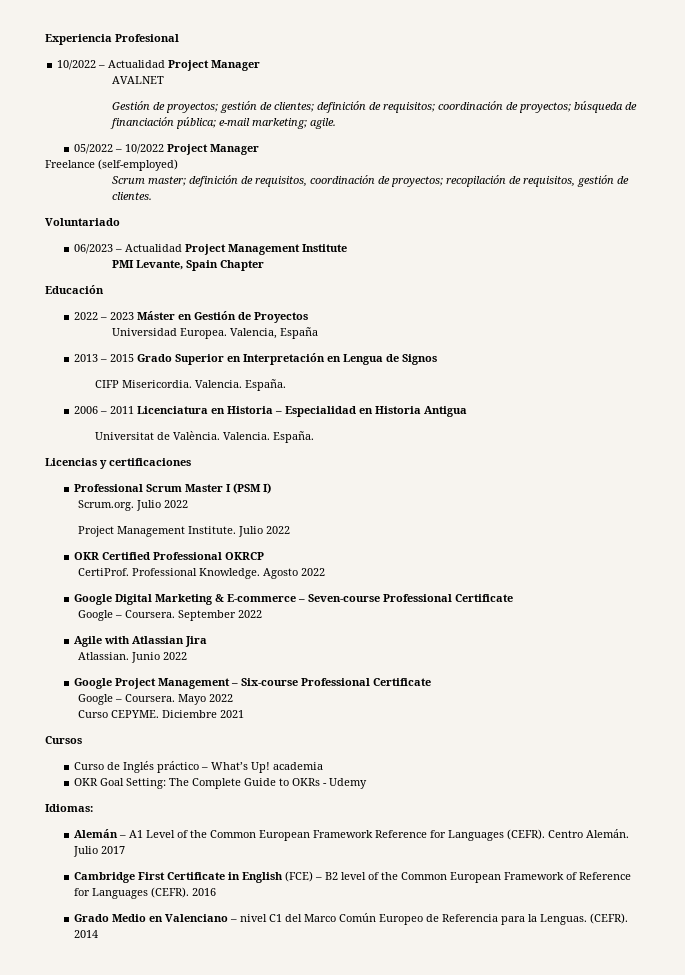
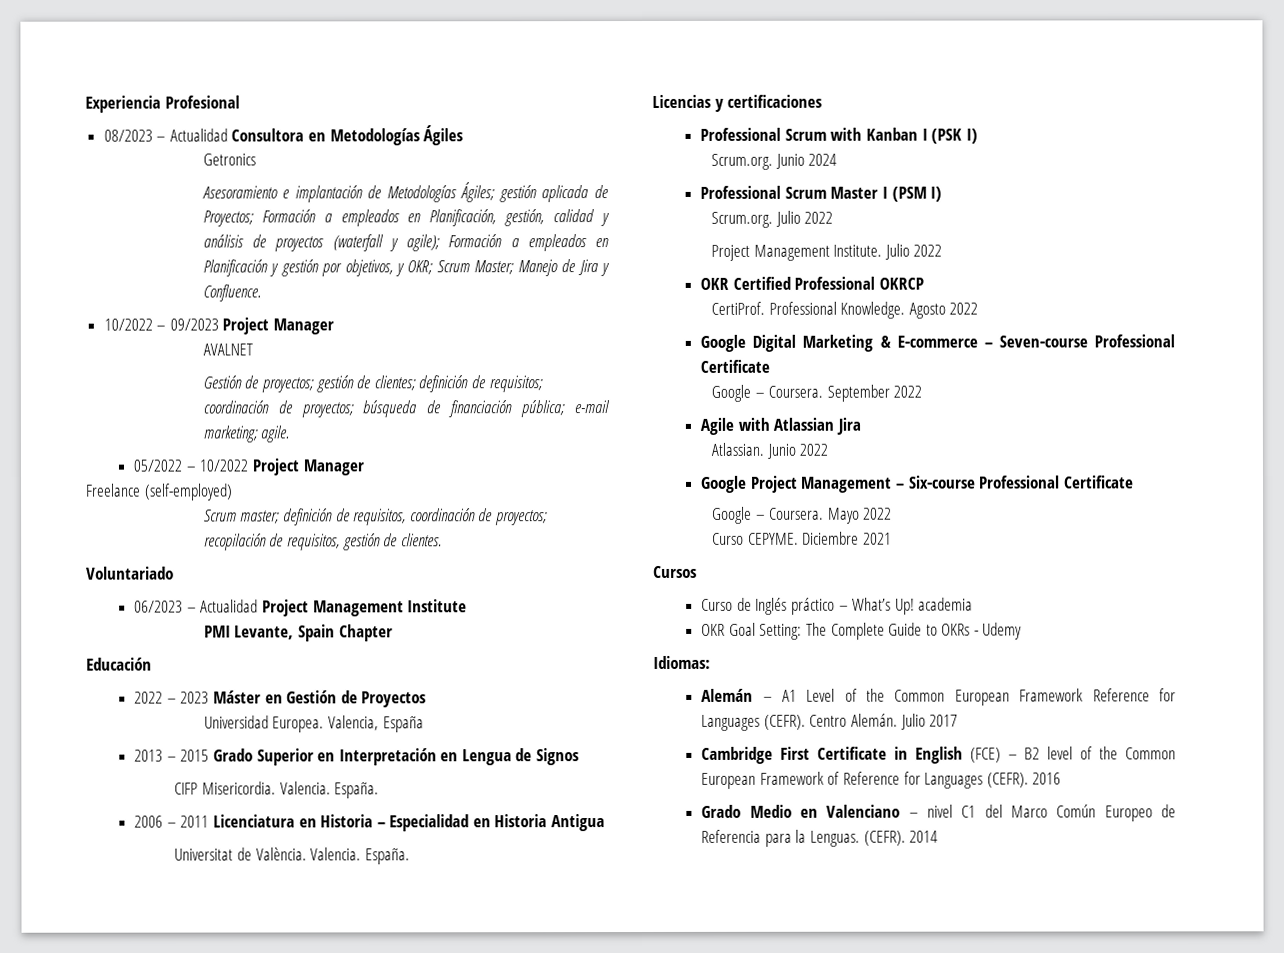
(179, 38) none -> [103,125,464,146] [202,153,256,166] [201,182,609,203] [202,209,610,227] [202,234,609,252] [202,259,611,277] [202,284,261,302] // 08/2023 – Actualidad Consultora en Metodologías Ágiles // Getronics // Asesoramiento e implantación de Metodologías Ágiles; gestión aplicada de Proyectos; Formación a empleados en Planificación, gestión, calidad y análisis de proyectos (waterfall y agile); Formación a empleados en Planificación y gestión por objetivos, y OKR; Scrum Master; Manejo de Jira y Confluence.
[108,60,166,68] Actualidad -> [169,318,219,331] 09/2023
(191, 462) none -> [700,127,978,144] [710,153,838,170] // Professional Scrum with Kanban I (PSK I) // Scrum.org. Junio 2024

